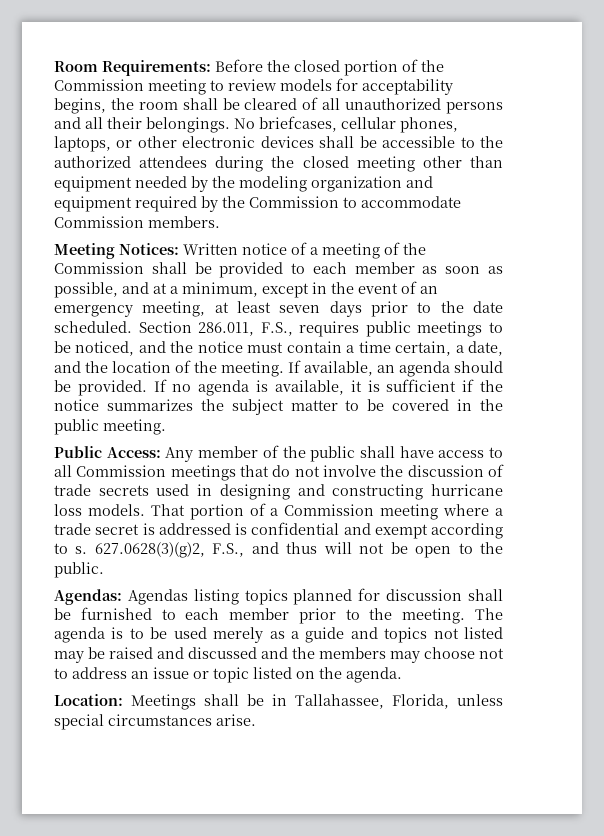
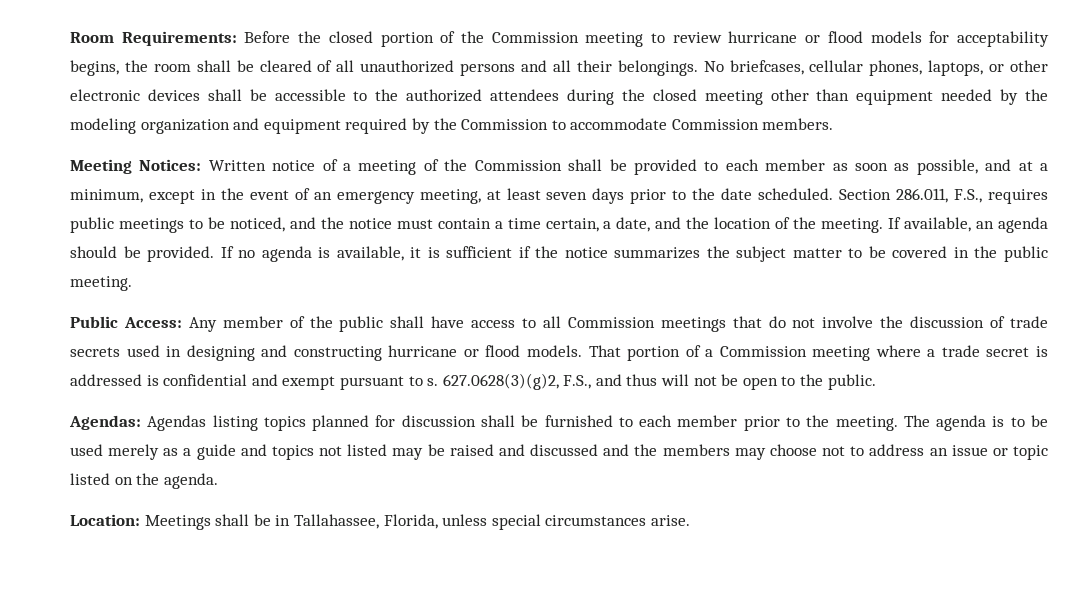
(277, 85) none -> [728,31,863,43] hurricane or flood
[54,504,82,516] loss -> [463,345,521,357] or flood
[431,523,503,539] according -> [339,376,404,390] pursuant

